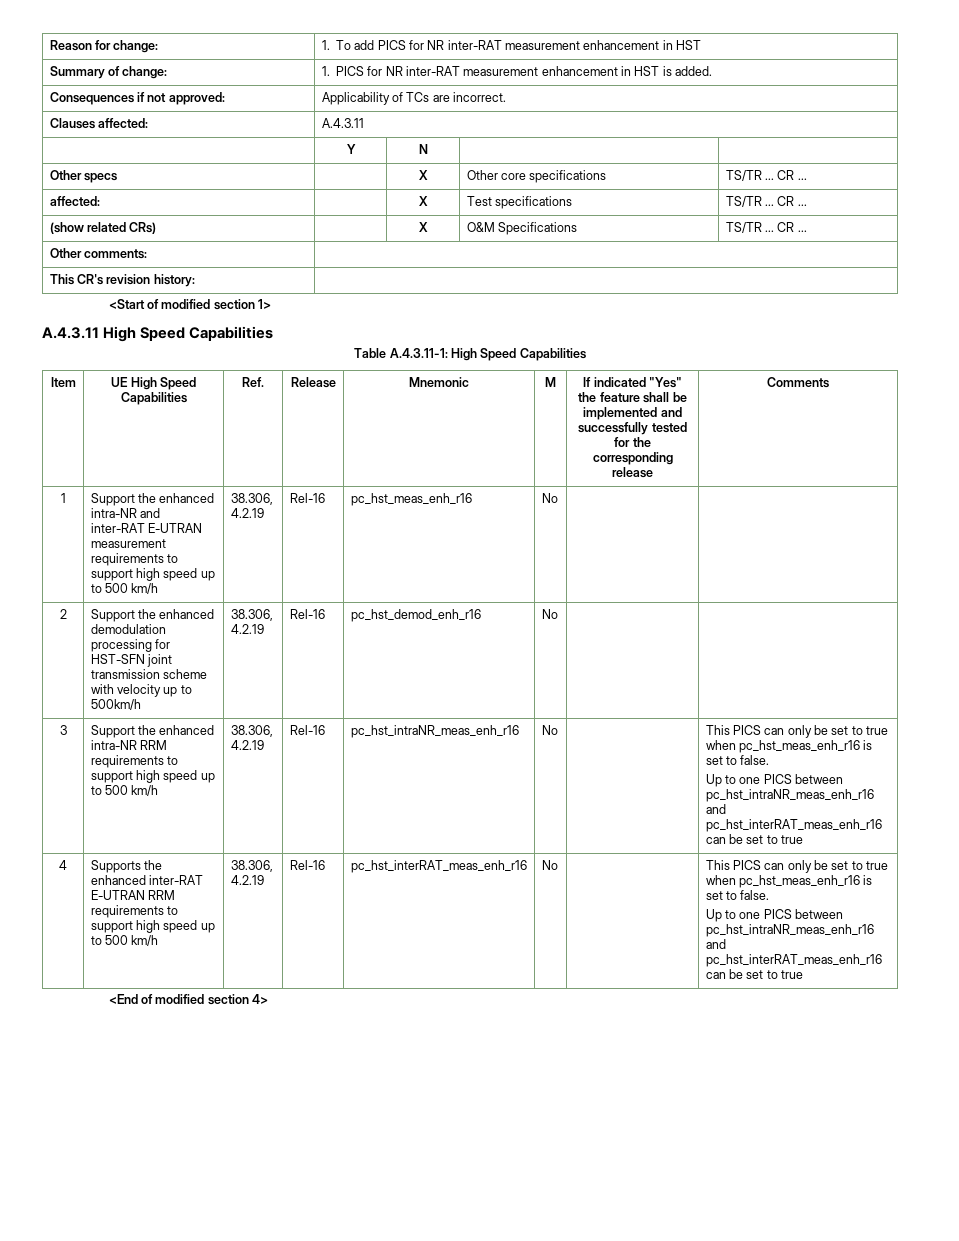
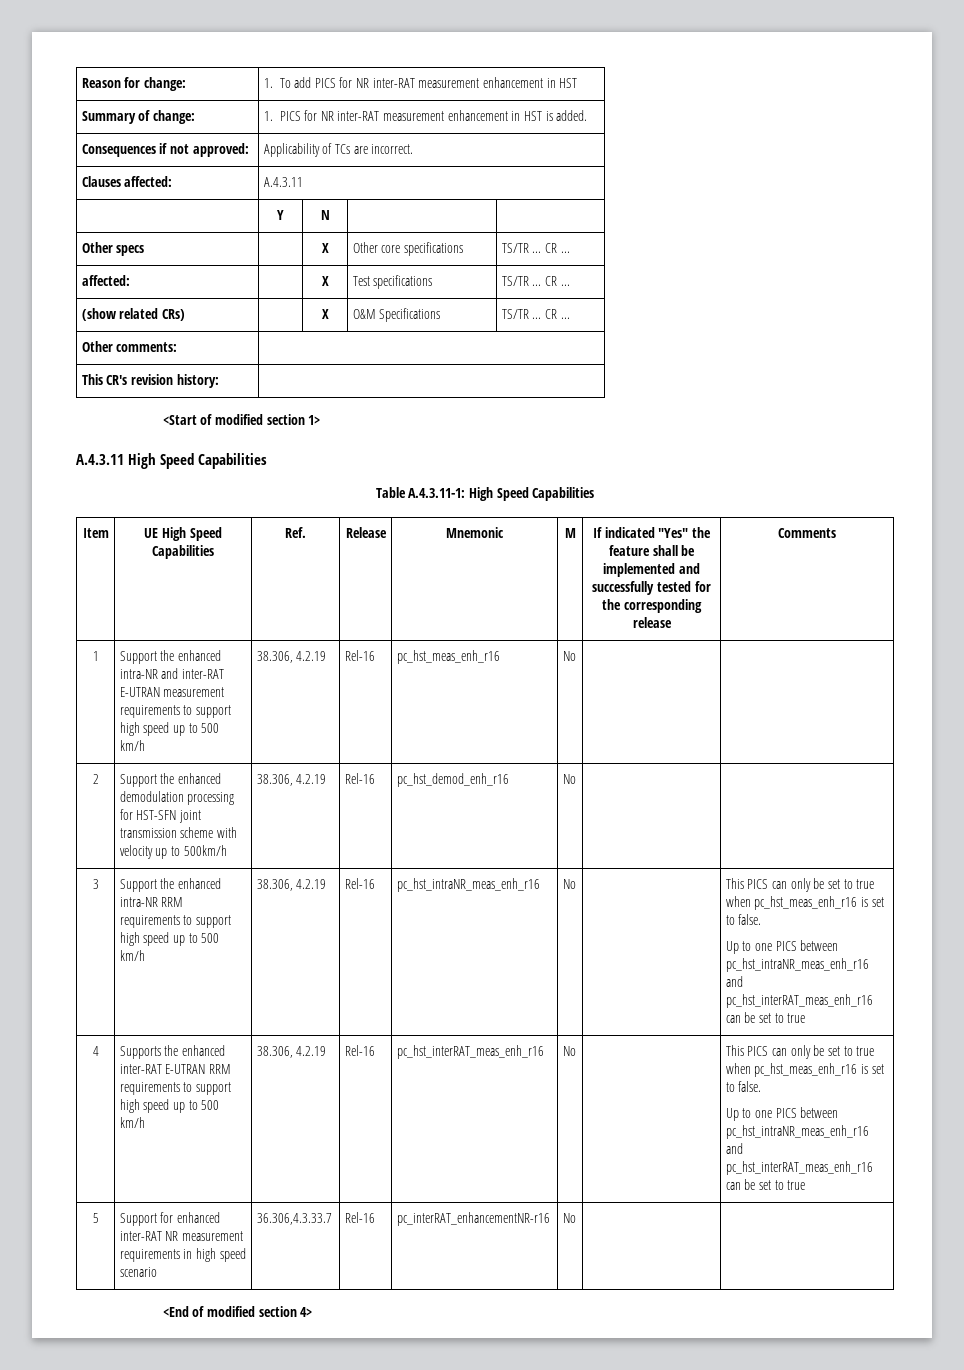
(804, 974) none -> [92,1213,99,1223] [119,1212,221,1226] [119,1231,244,1241] [119,1248,246,1262] [119,1267,157,1277] [256,1213,332,1225] [344,1212,375,1223] [396,1212,550,1226] [562,1213,576,1223] // 5 | Support for enhanced inter-RAT NR measurement requirements in high speed scenario | 36.306,4.3.33.7 | Rel-16 | pc_interRAT_enhancementNR-r16 | No | |

